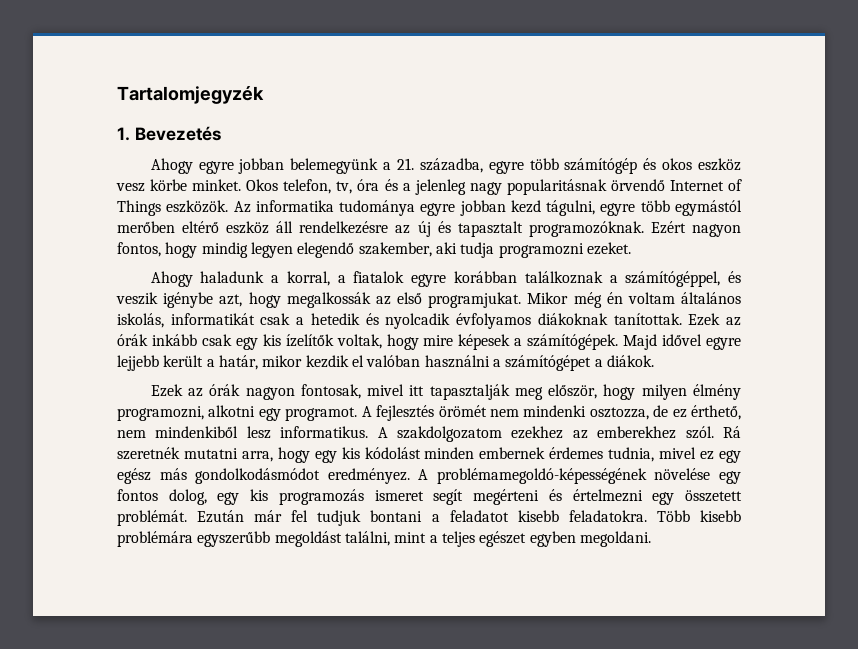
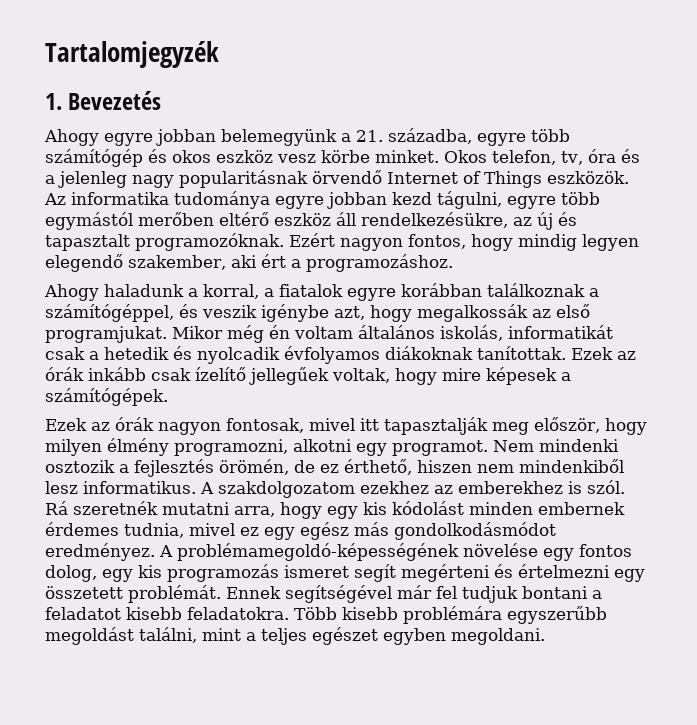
[299,221,389,234] rendelkezésre -> [361,212,508,228] rendelkezésükre,
[460,242,631,258] tudja programozni ezeket. -> [260,254,453,272] ért a programozáshoz.
[235,334,334,350] egy kis ízelítők -> [195,367,329,385] ízelítő jellegűek
[623,334,742,350] [117,355,654,371] Majd idővel egyre lejjebb került a határ, mikor kezdik el valóban használni a számítógépet a diákok. -> (168, 397) none
[361,405,649,421] A fejlesztés örömét nem mindenki osztozza, -> [493,439,619,452] [45,459,289,477] Nem mindenki osztozik a fejlesztés örömén,
(741, 412) none -> [417,460,472,473] hiszen
(677, 432) none -> [568,481,582,494] is
[197,510,245,523] Ezután -> [226,585,392,603] Ennek segítségével

